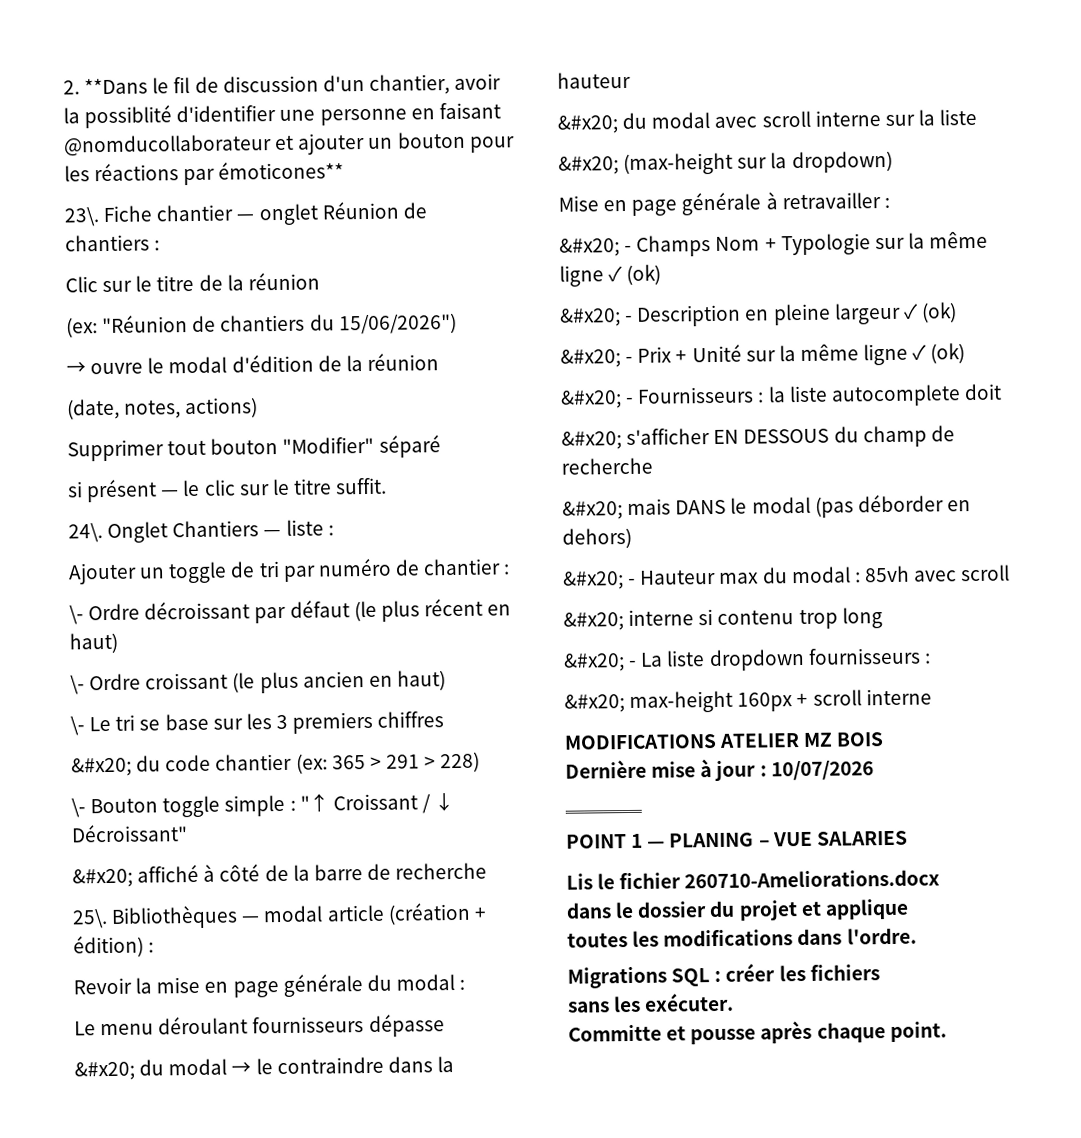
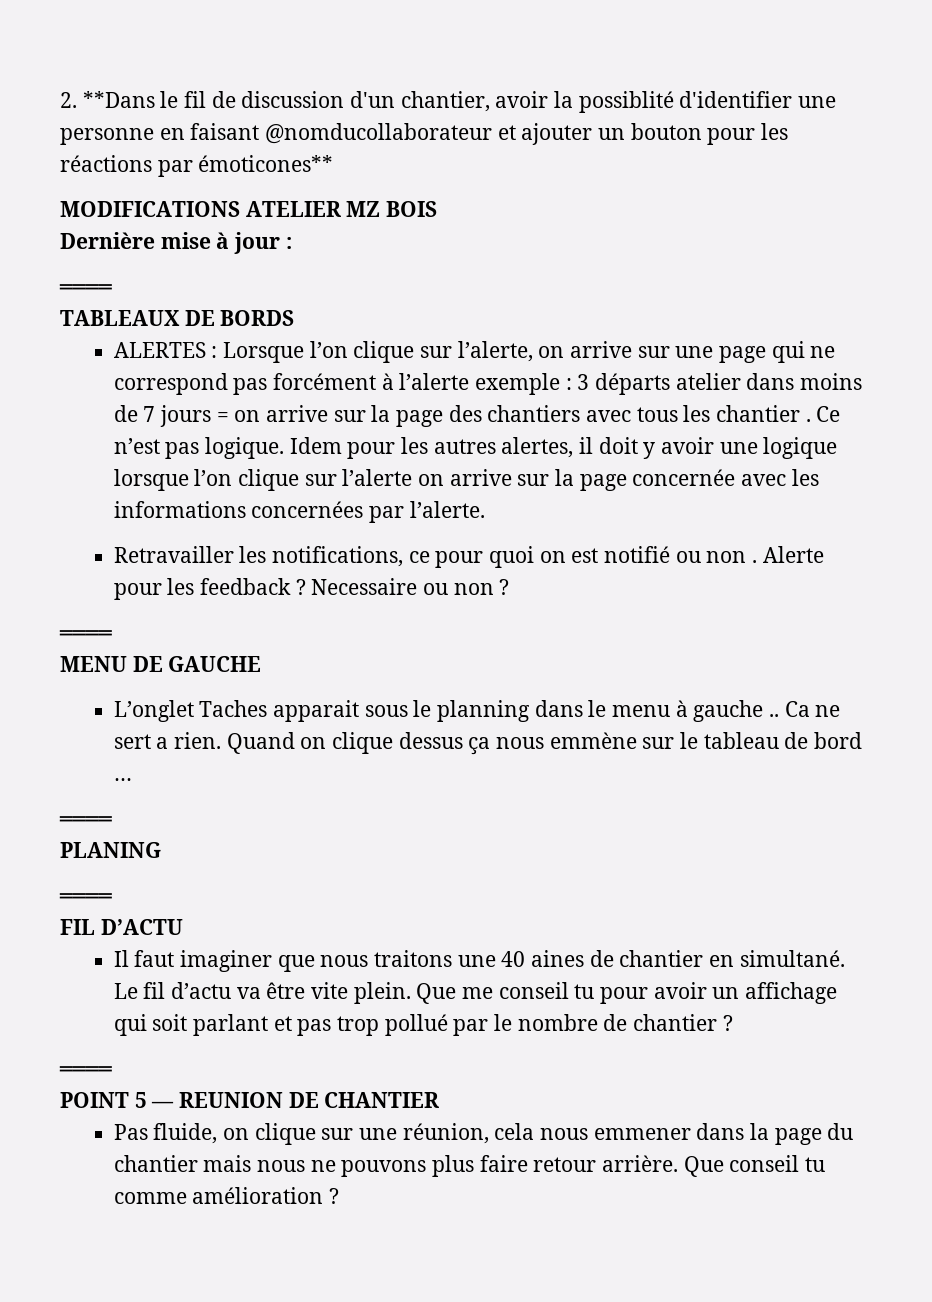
[64,201,427,227] [65,234,161,252] [65,272,320,293] [66,312,457,338] [66,353,439,375] [67,397,259,420] [67,435,441,462] [67,477,388,503] [68,519,334,543] [68,558,511,585] [69,598,512,625] [69,632,118,654] [70,670,446,695] [70,711,445,736] [71,751,481,777] [71,793,455,818] [71,824,188,843] [72,862,488,888] [72,902,487,929] [73,935,155,958] [73,974,466,998] [74,1014,445,1038] [74,1056,454,1081] [557,71,631,89] [557,108,978,134] [558,150,893,176] [558,192,890,216] [559,230,989,257] [559,264,662,287] [560,302,957,327] [560,343,966,368] [560,383,1002,409] [561,425,955,450] [561,457,653,475] [562,494,971,520] [562,527,632,549] [563,564,1011,590] [563,607,883,631] [563,647,931,672] [564,688,932,713] // 23\. Fiche chantier — onglet Réunion de chantiers : // Clic sur le titre de la réunion // (ex: "Réunion de chantiers du 15/06/2026") // → ouvre le modal d'édition de la réunion // (date, notes, actions) // Supprimer tout bouton "Modifier" séparé // si présent — le clic sur le titre suffit. // 24\. Onglet Chantiers — liste : // Ajouter un toggle de tri par numéro de chantier : // \- Ordre décroissant par défaut (le plus récent en haut) // \- Ordre croissant (le plus ancien en haut) // \- Le tri se base sur les 3 premiers chiffres // &#x20; du code chantier (ex: 365 > 291 > 228) // \- Bouton toggle simple : "↑ Croissant / ↓ Décroissant" // &#x20; affiché à côté de la barre de recherche // 25\. Bibliothèques — modal article (création + édition) : // Revoir la mise en page générale du modal : // Le menu déroulant fournisseurs dépasse // &#x20; du modal → le contraindre dans la hauteur // &#x20; du modal avec scroll interne sur la liste // &#x20; (max-height sur la dropdown) // Mise en page générale à retravailler : // &#x20; - Champs Nom + Typologie sur la même ligne ✓ (ok) // &#x20; - Description en pleine largeur ✓ (ok) // &#x20; - Prix + Unité sur la même ligne ✓ (ok) // &#x20; - Fournisseurs : la liste autocomplete doit // &#x20; s'afficher EN DESSOUS du champ de recherche // &#x20; mais DANS le modal (pas déborder en dehors) // &#x20; - Hauteur max du modal : 85vh avec scroll // &#x20; interne si contenu trop long // &#x20; - La liste dropdown fournisseurs : // &#x20; max-height 160px + scroll interne -> (334, 163) none
[770,760,874,781] [565,809,642,820] [566,830,908,849] [566,869,941,890] [566,898,909,921] [567,927,917,948] [567,963,880,989] [567,992,735,1013] [568,1020,947,1045] 10/07/2026 // ════ // POINT 1 — PLANING – VUE SALARIES // Lis le fichier 260710-Ameliorations.docx // dans le dossier du projet et applique // toutes les modifications dans l'ordre. // Migrations SQL : créer les fichiers // sans les exécuter. // Committe et pousse après chaque point. -> [59,284,112,294] [60,310,295,326] [113,341,836,363] [113,373,862,395] [113,405,841,427] [113,437,838,459] [113,469,819,491] [113,501,485,523] [113,546,824,568] [113,578,510,600] [59,630,112,640] [60,656,262,672] [113,700,841,722] [113,732,862,755] [113,778,132,781] [59,816,112,826] [60,842,161,858] [59,893,112,903] [60,919,183,935] [113,950,845,972] [113,982,837,1004] [113,1014,733,1036] [59,1066,112,1076] [60,1092,440,1108] [113,1123,854,1145] [113,1155,825,1177] [113,1187,339,1204] // ════ // TABLEAUX DE BORDS // ALERTES : Lorsque l’on clique sur l’alerte, on arrive sur une page qui ne correspond pas forcément à l’alerte exemple : 3 départs atelier dans moins de 7 jours = on arrive sur la page des chantiers avec tous les chantier . Ce n’est pas logique. Idem pour les autres alertes, il doit y avoir une logique lorsque l’on clique sur l’alerte on arrive sur la page concernée avec les informations concernées par l’alerte. // Retravailler les notifications, ce pour quoi on est notifié ou non . Alerte pour les feedback ? Necessaire ou non ? // ════ // MENU DE GAUCHE // L’onglet Taches apparait sous le planning dans le menu à gauche .. Ca ne sert a rien. Quand on clique dessus ça nous emmène sur le tableau de bord … // ════ // PLANING // ════ // FIL D’ACTU // Il faut imaginer que nous traitons une 40 aines de chantier en simultané. Le fil d’actu va être vite plein. Que me conseil tu pour avoir un affichage qui soit parlant et pas trop pollué par le nombre de chantier ? // ════ // POINT 5 — REUNION DE CHANTIER // Pas fluide, on clique sur une réunion, cela nous emmener dans la page du chantier mais nous ne pouvons plus faire retour arrière. Que conseil tu comme amélioration ?

